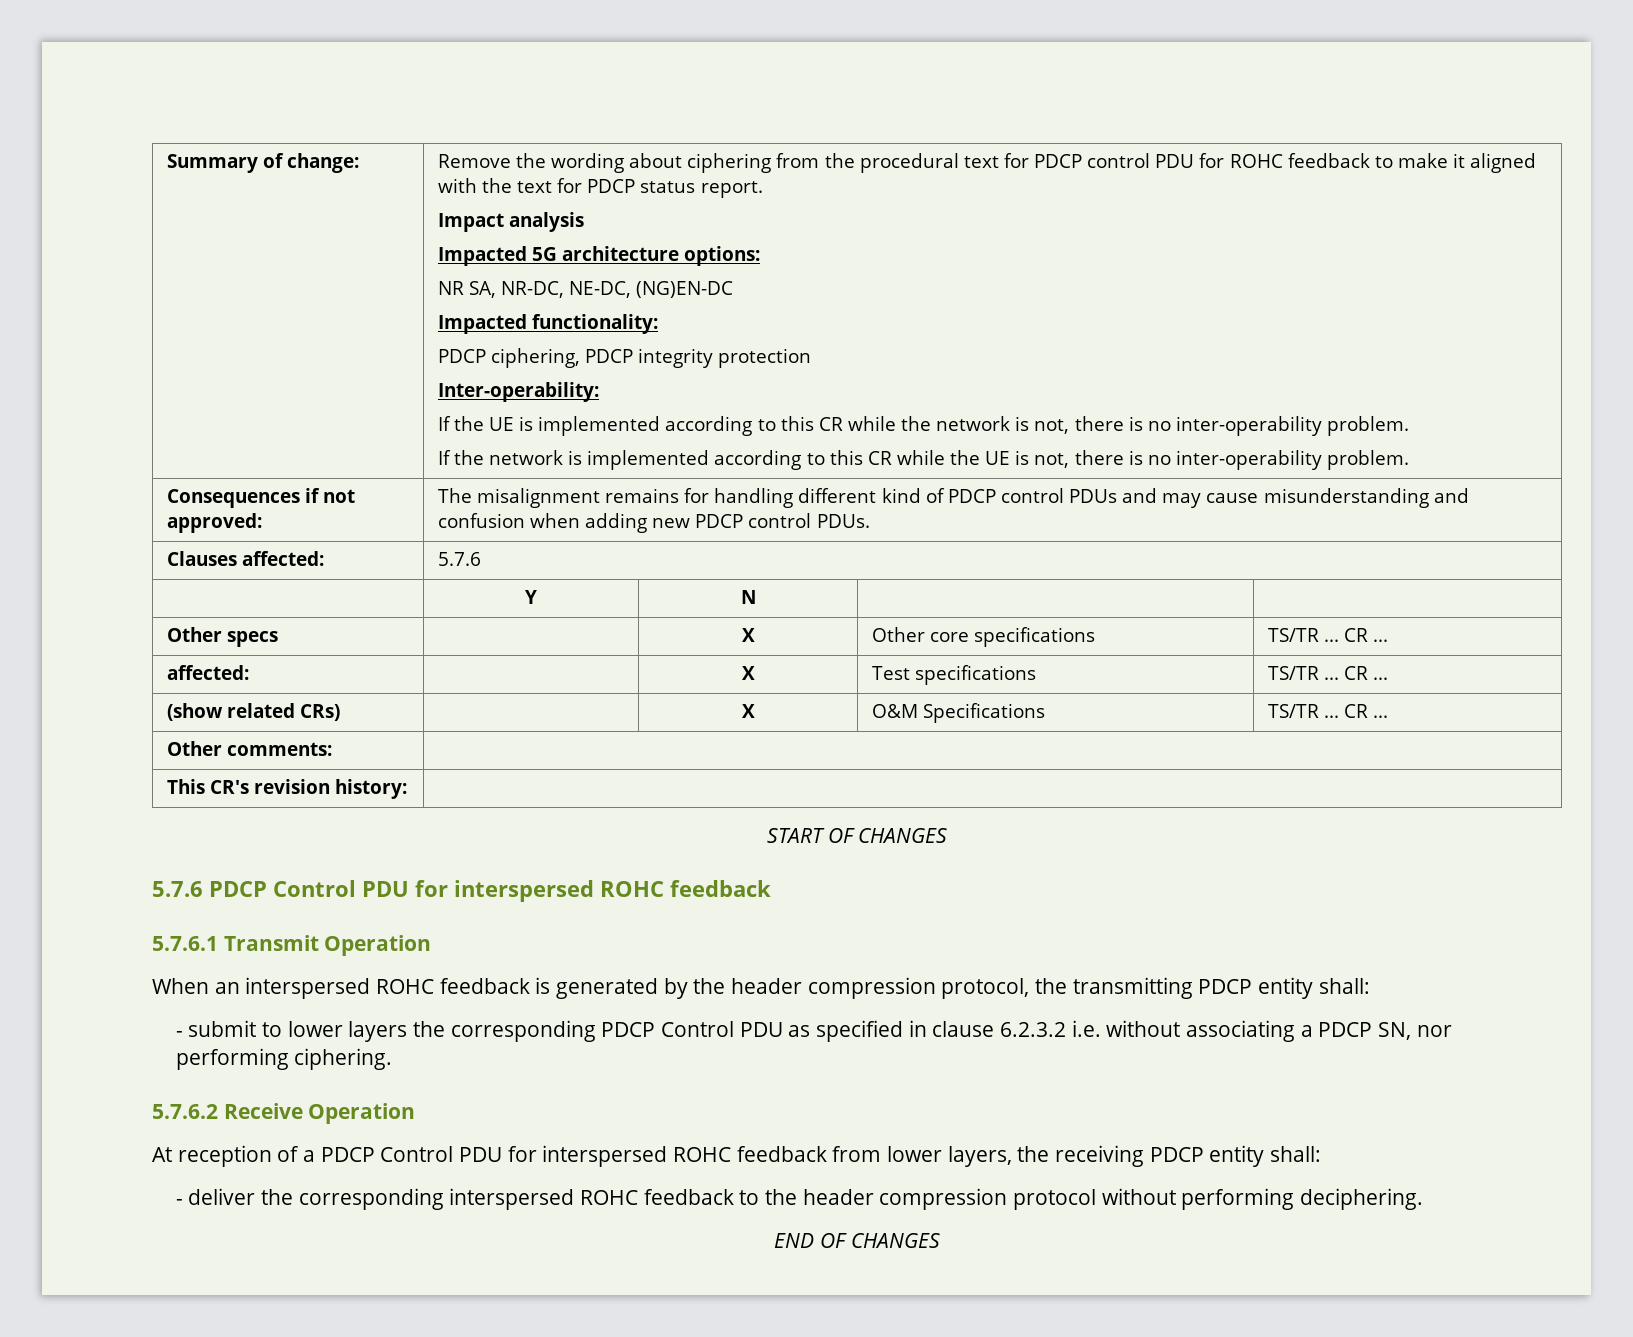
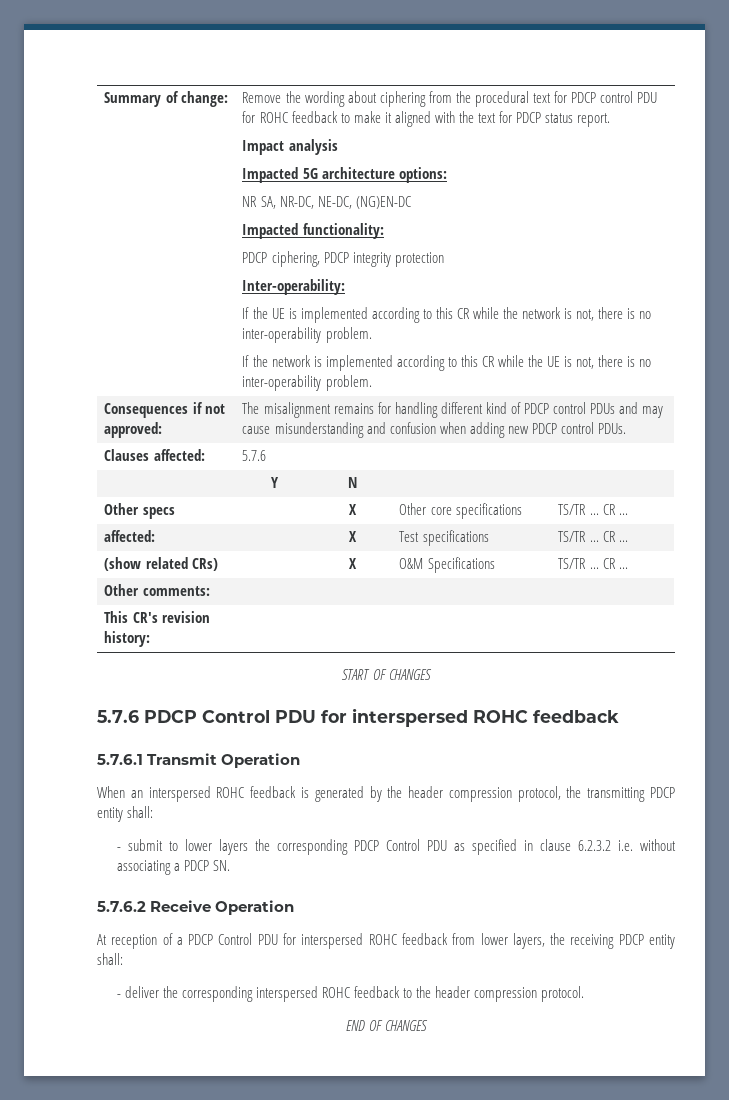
[1377,1022,1452,1040] [175,1048,393,1070] SN, nor performing ciphering. -> [212,860,230,871] SN.
[1012,1188,1423,1210] protocol without performing deciphering. -> [541,986,585,1002] protocol.

